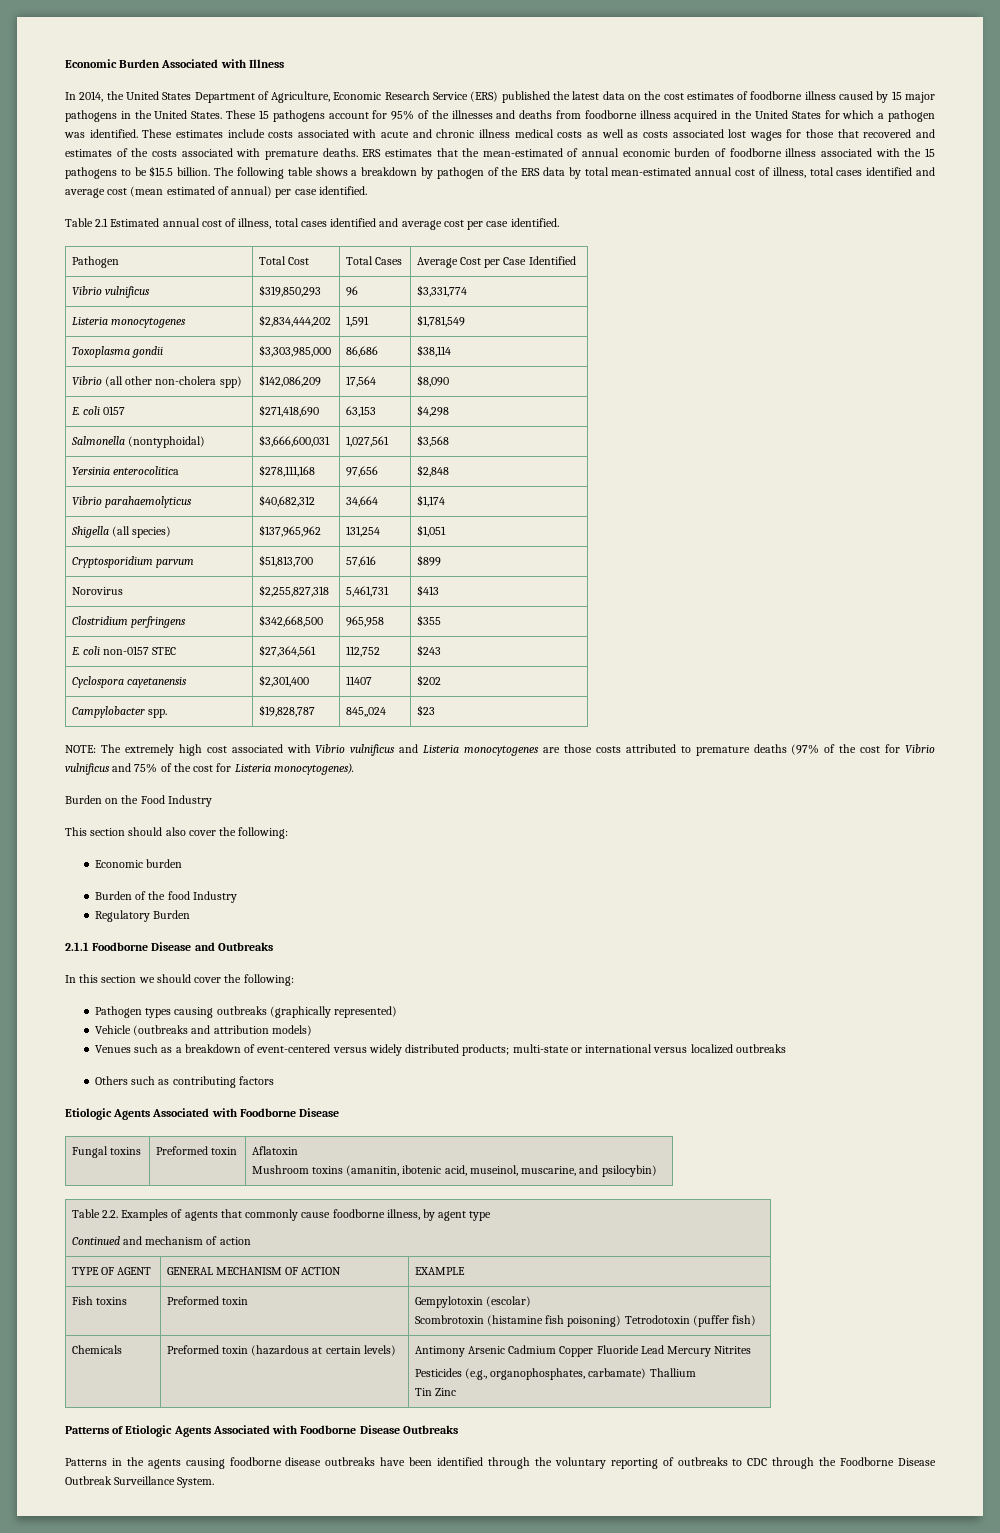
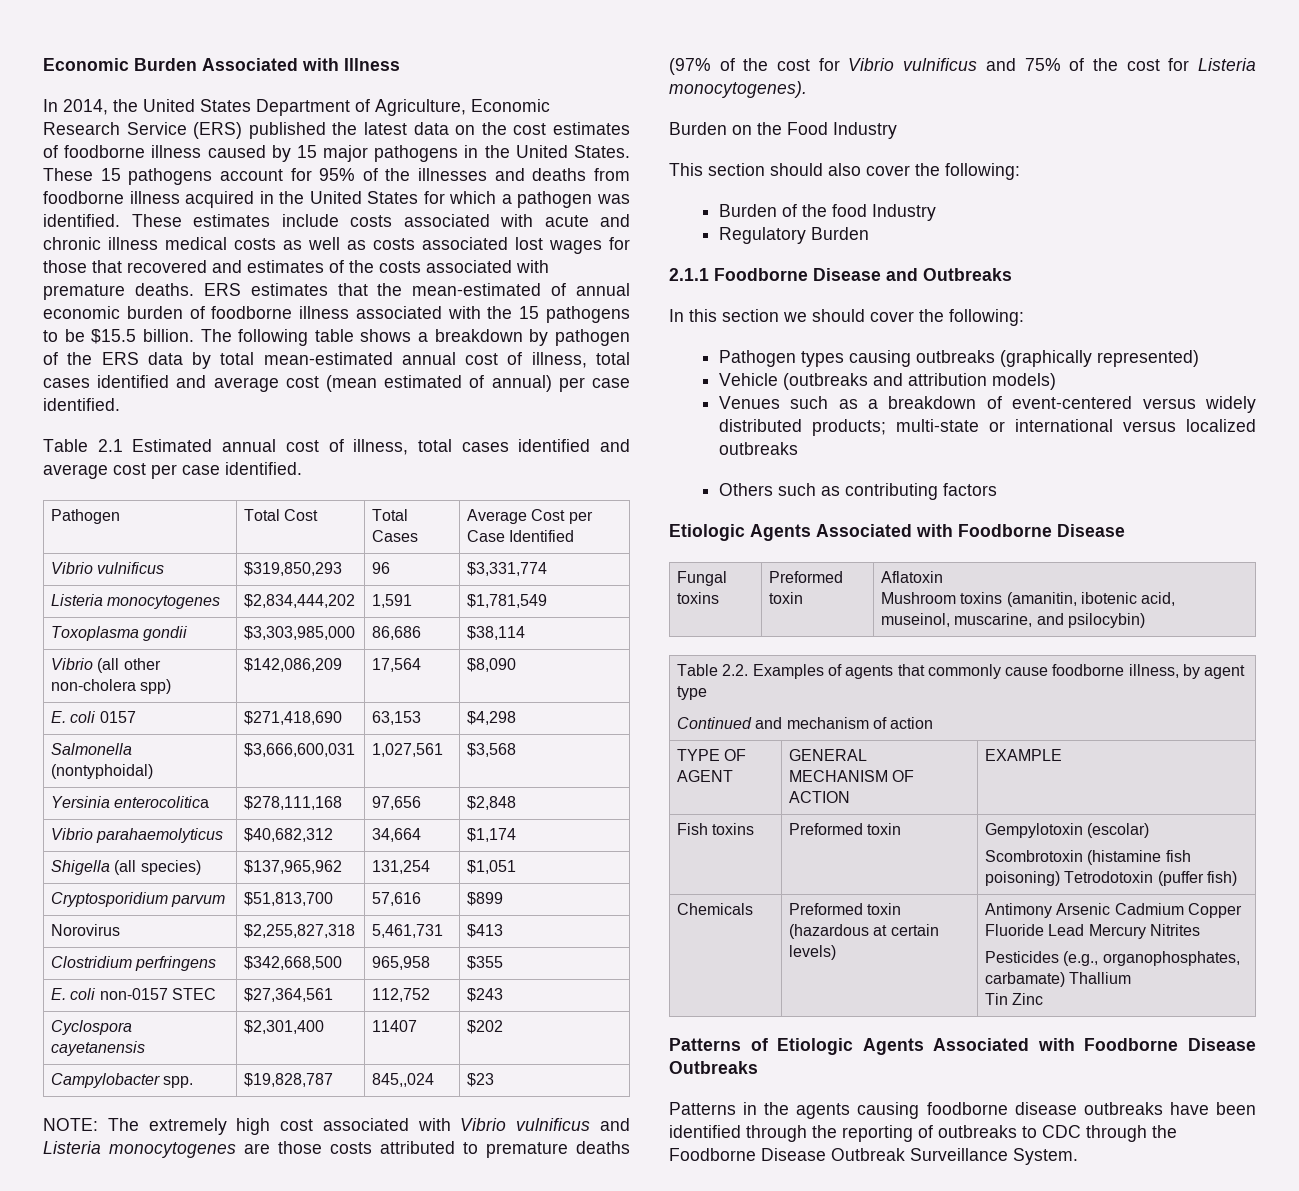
[95,859,183,868] // Economic burden -> (1020, 171) none
[554,1457,606,1469] voluntary -> (837, 1131) none

